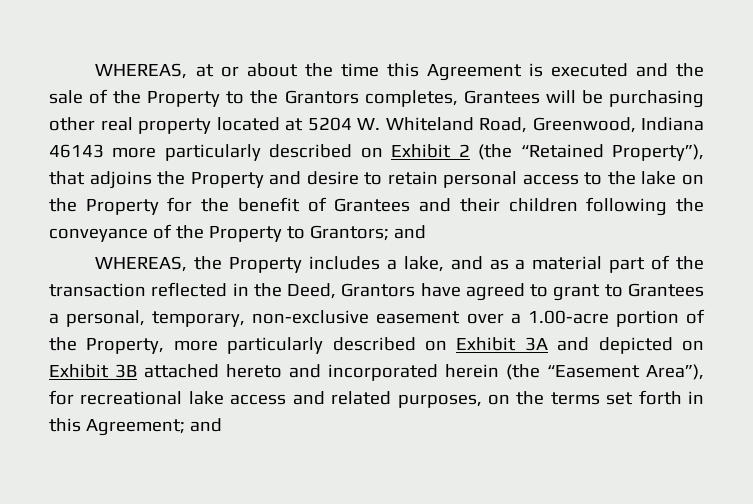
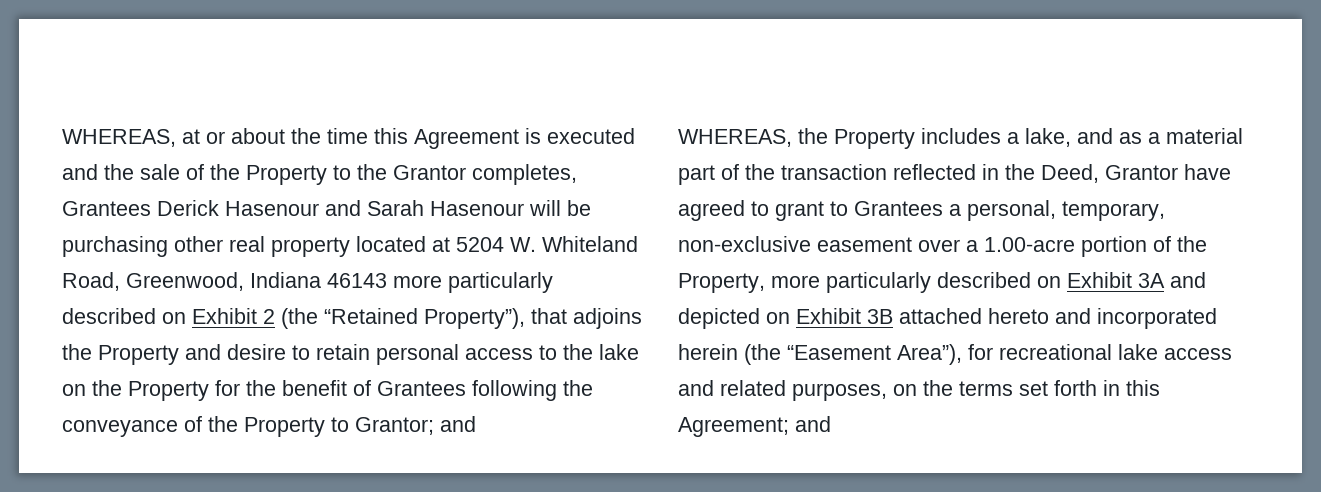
[284,90,359,104] Grantors -> [393,165,466,180] Grantor
(540, 97) none -> [157,200,524,216] Derick Hasenour and Sarah Hasenour
[419,198,578,212] and their children -> (466, 388) none
[309,225,389,241] Grantors; -> [355,417,434,435] Grantor;
[341,283,416,297] Grantors -> [1105,165,1178,180] Grantor

